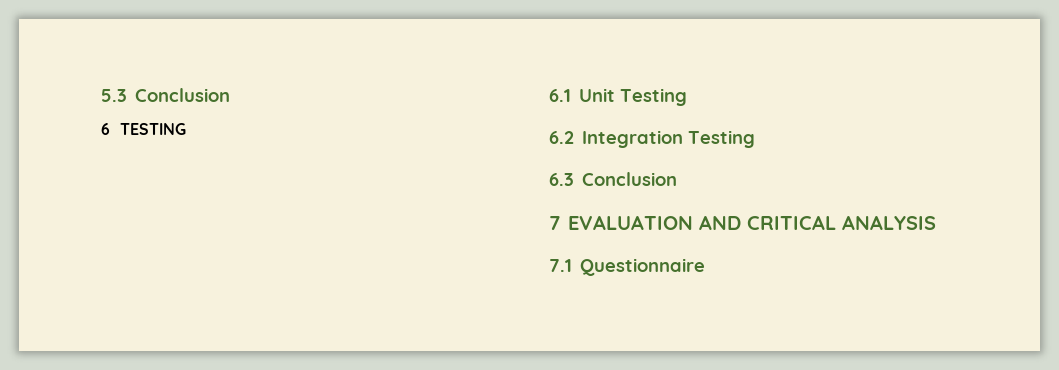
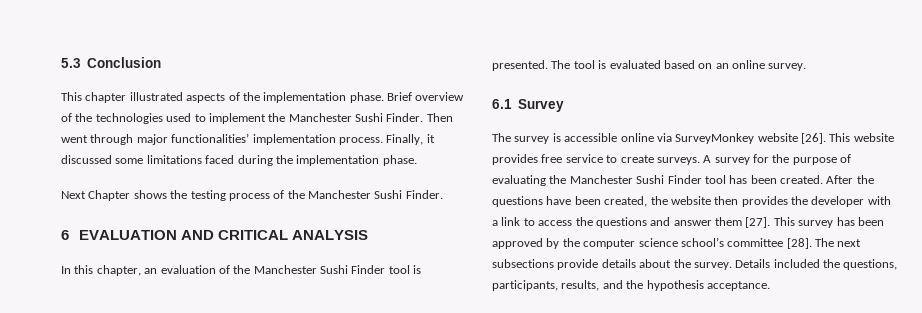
[101,123,187,135] [549,88,687,106] [549,130,755,148] [549,172,677,186] [549,215,937,230] [549,258,705,276] 6 TESTING // 6.1 Unit Testing // 6.2 Integration Testing // 6.3 Conclusion // 7 EVALUATION AND CRITICAL ANALYSIS // 7.1 Questionnaire -> [61,92,465,103] [61,113,453,124] [61,133,435,145] [61,155,417,166] [61,190,443,201] [61,230,368,240] [61,265,422,276] [492,60,807,71] [492,99,565,112] [492,133,894,144] [492,154,852,165] [492,175,874,186] [492,196,891,207] [492,217,884,228] [492,237,862,249] [492,259,898,270] [492,280,770,291] This chapter illustrated aspects of the implementation phase. Brief overview of the technologies used to implement the Manchester Sushi Finder. Then went through major functionalities’ implementation process. Finally, it discussed some limitations faced during the implementation phase. // Next Chapter shows the testing process of the Manchester Sushi Finder. // 6 EVALUATION AND CRITICAL ANALYSIS // In this chapter, an evaluation of the Manchester Sushi Finder tool is presented. The tool is evaluated based on an online survey. // 6.1 Survey // The survey is accessible online via SurveyMonkey website [26]. This website provides free service to create surveys. A survey for the purpose of evaluating the Manchester Sushi Finder tool has been created. After the questions have been created, the website then provides the developer with a link to access the questions and answer them [27]. This survey has been approved by the computer science school’s committee [28]. The next subsections provide details about the survey. Details included the questions, participants, results, and the hypothesis acceptance.

